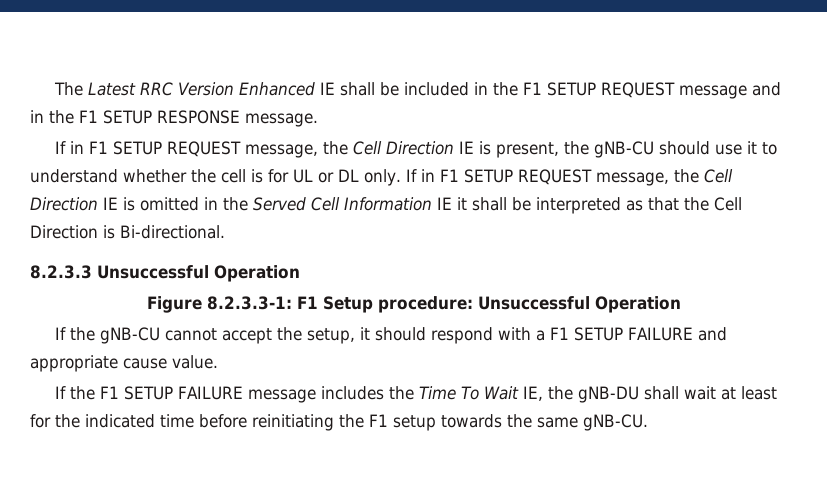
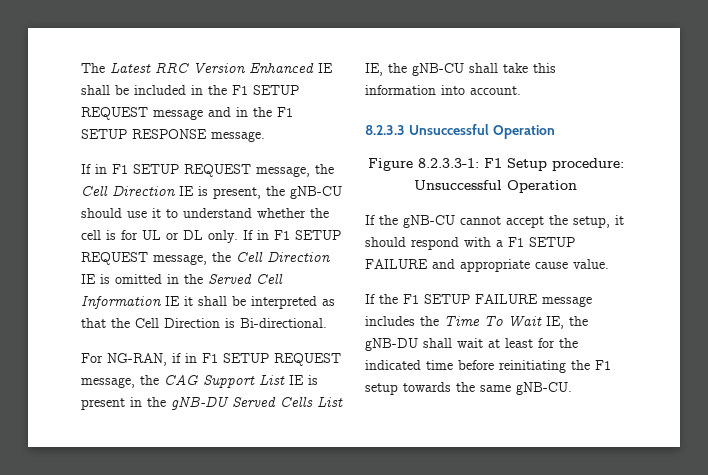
(225, 232) none -> [81,353,341,366] [81,374,318,388] [81,396,343,410] [365,63,556,76] [365,85,521,95] // For NG-RAN, if in F1 SETUP REQUEST message, the CAG Support List IE is present in the gNB-DU Served Cells List IE, the gNB-CU shall take this information into account.

